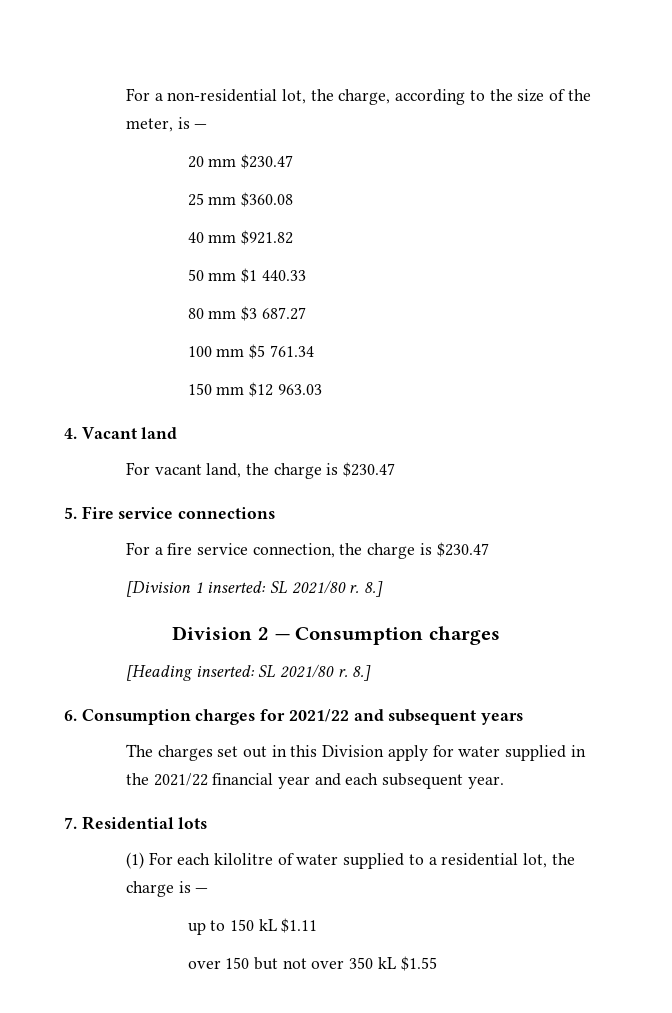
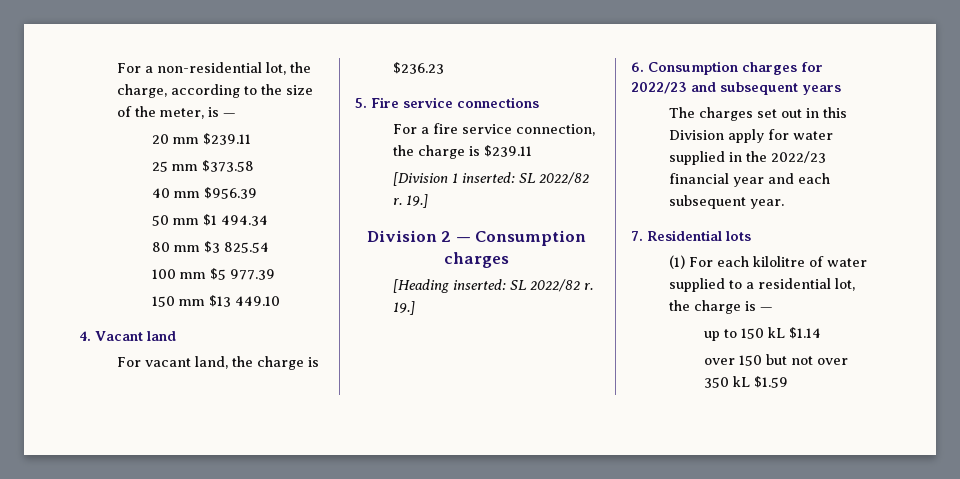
[241,154,294,169] $230.47 -> [202,133,251,145] $239.11
[241,192,294,207] $360.08 -> [201,160,254,172] $373.58
[241,230,294,245] $921.82 -> [203,187,257,199] $956.39
[261,270,306,281] 440.33 -> [220,215,268,226] 494.34
[261,307,306,320] 687.27 -> [223,242,269,253] 825.54
[269,345,314,357] 761.34 -> [229,269,275,280] 977.39
[249,382,322,397] $12 963.03 -> [208,295,280,307] $13 449.10
[343,462,396,477] $230.47 -> [393,62,445,74] $236.23
[436,542,489,557] $230.47 -> [484,145,533,157] $239.11
[291,580,384,597] 2021/80 r. 8.] -> [539,172,590,185] [393,194,429,208] 2022/82 r. 19.]
[279,664,372,681] 2021/80 r. 8.] -> [530,279,594,292] [393,301,416,315] 2022/82 r. 19.]
[288,709,349,722] 2021/22 -> [631,82,687,94] 2022/23
[153,773,208,786] 2021/22 -> [771,151,827,163] 2022/23
[281,918,318,933] $1.11 -> [788,327,821,339] $1.14
[400,956,437,971] $1.55 -> [753,376,788,388] $1.59

